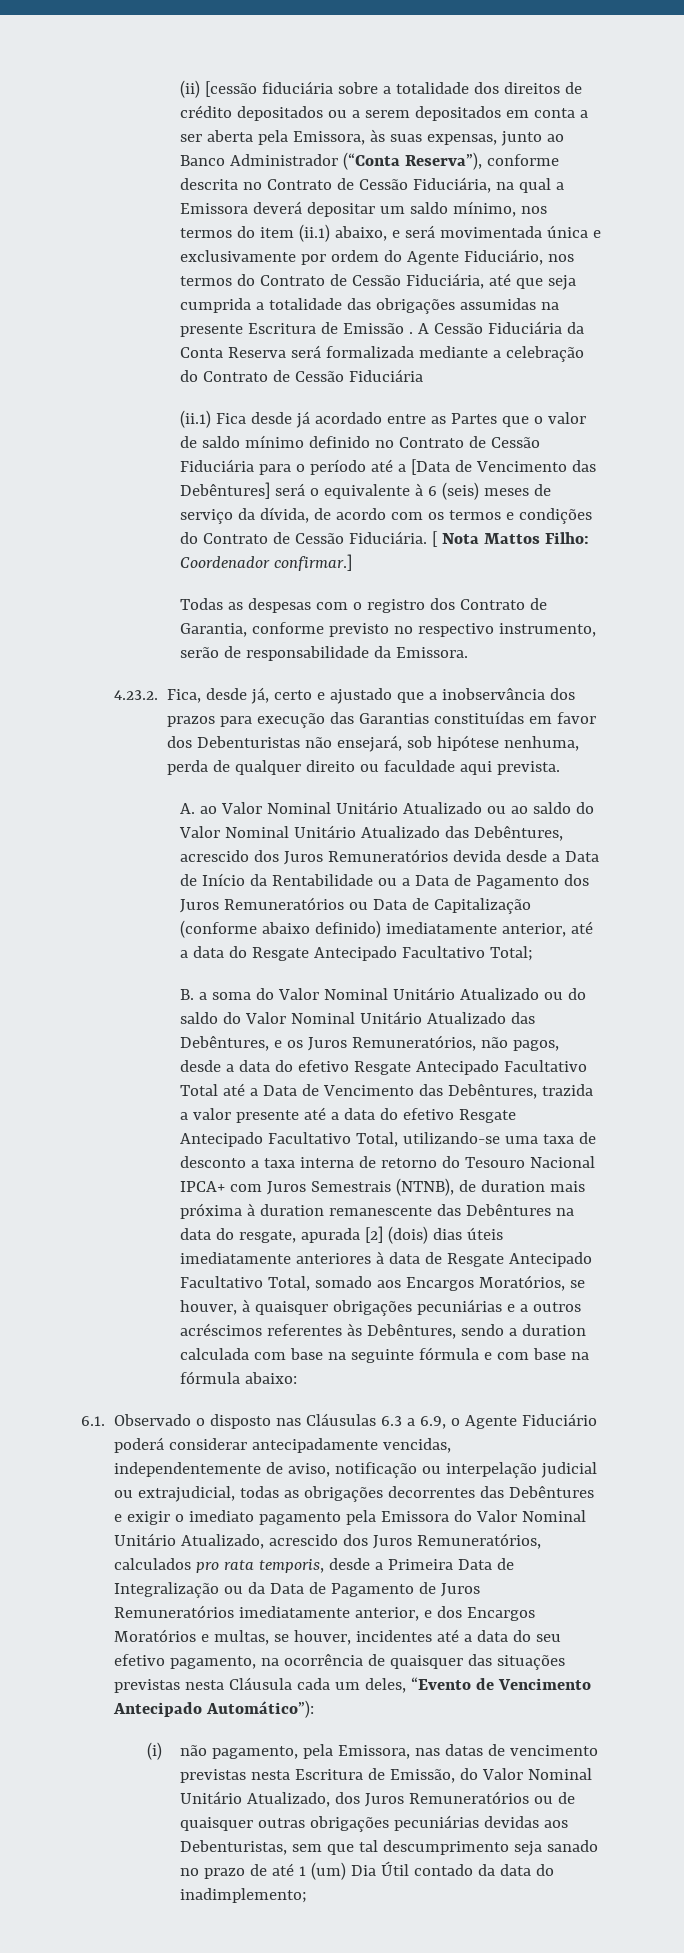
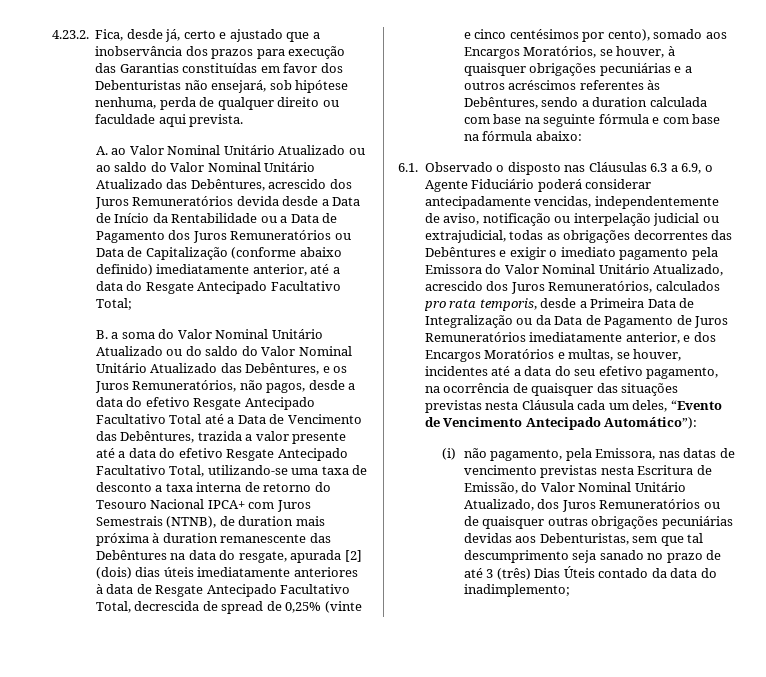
[179,80,582,98] [179,105,588,121] [179,129,564,146] [179,152,559,170] [179,177,564,193] [179,201,547,217] [179,224,601,242] [179,249,574,265] [179,273,576,290] [179,298,559,314] [179,321,584,337] [179,345,584,362] [179,369,423,382] [179,410,586,428] [179,435,540,448] [179,459,596,475] [179,482,551,500] [179,507,592,524] [179,531,589,547] [179,554,352,571] [179,598,547,613] [179,622,596,637] [179,646,468,661] (ii) [cessão fiduciária sobre a totalidade dos direitos de crédito depositados ou a serem depositados em conta a ser aberta pela Emissora, às suas expensas, junto ao Banco Administrador (“Conta Reserva”), conforme descrita no Contrato de Cessão Fiduciária, na qual a Emissora deverá depositar um saldo mínimo, nos termos do item (ii.1) abaixo, e será movimentada única e exclusivamente por ordem do Agente Fiduciário, nos termos do Contrato de Cessão Fiduciária, até que seja cumprida a totalidade das obrigações assumidas na presente Escritura de Emissão . A Cessão Fiduciária da Conta Reserva será formalizada mediante a celebração do Contrato de Cessão Fiduciária // (ii.1) Fica desde já acordado entre as Partes que o valor de saldo mínimo definido no Contrato de Cessão Fiduciária para o período até a [Data de Vencimento das Debêntures] será o equivalente à 6 (seis) meses de serviço da dívida, de acordo com os termos e condições do Contrato de Cessão Fiduciária. [ Nota Mattos Filho: Coordenador confirmar.] // Todas as despesas com o registro dos Contrato de Garantia, conforme previsto no respectivo instrumento, serão de responsabilidade da Emissora. // -> (51, 34) none
(310, 1283) none -> [134,601,362,614] [463,29,650,42] decrescida de spread de 0,25% (vinte e cinco centésimos por cento),
[298,1861,409,1880] 1 (um) Dia Útil -> [486,566,595,580] 3 (três) Dias Úteis

